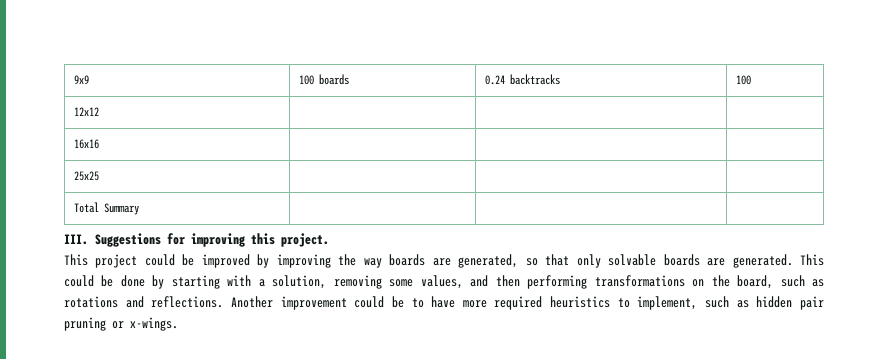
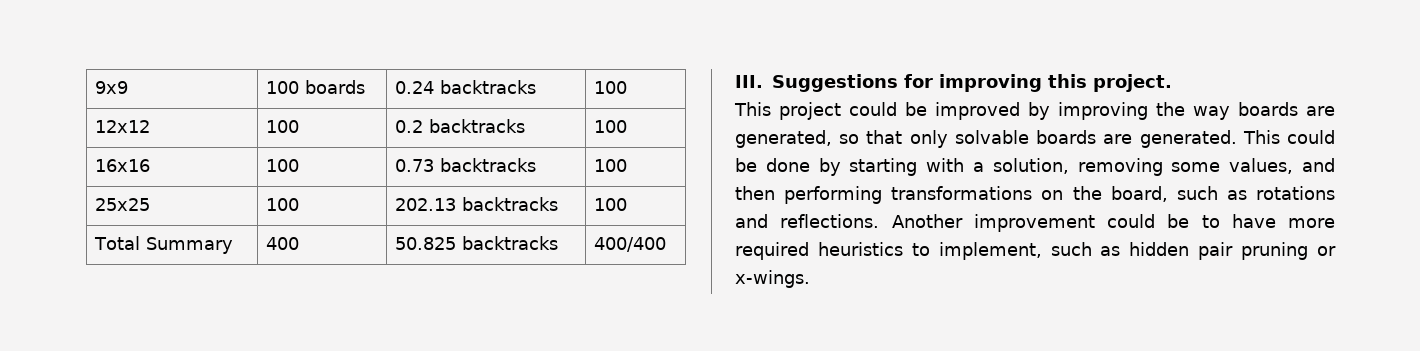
[74,139,100,149] [74,171,100,181] [74,202,140,215] | | // 16x16 | | | // 25x25 | | | // Total Summary | | | -> [265,120,299,133] [394,119,525,133] [593,120,627,133] [94,159,150,172] [265,159,299,172] [394,158,536,172] [593,159,627,172] [94,198,150,211] [265,198,299,211] [394,197,558,211] [593,198,627,211] [93,236,233,254] [265,237,299,250] [394,236,558,250] [593,237,666,252] 100 | 0.2 backtracks | 100 // 16x16 | 100 | 0.73 backtracks | 100 // 25x25 | 100 | 202.13 backtracks | 100 // Total Summary | 400 | 50.825 backtracks | 400/400

